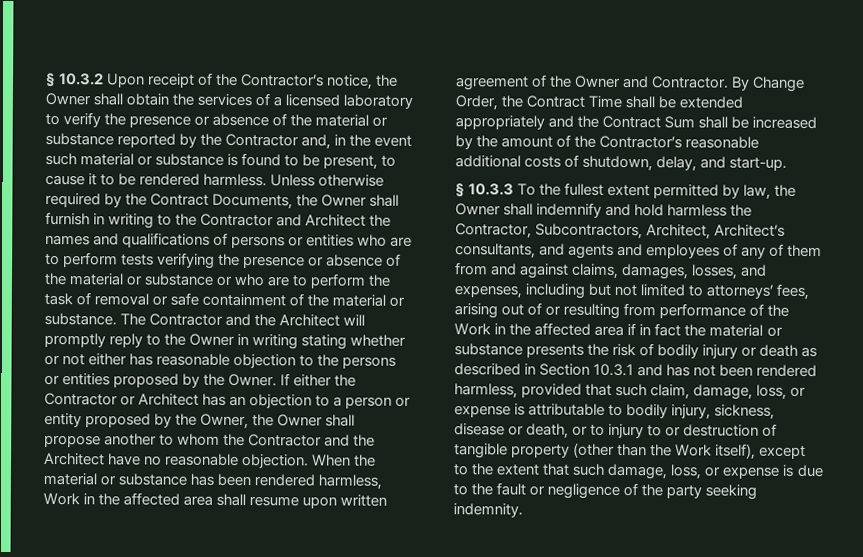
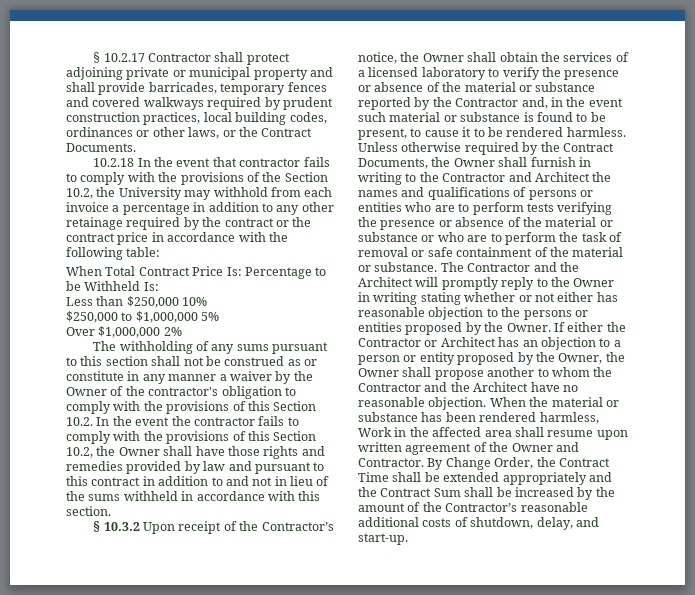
[45,72,56,88] § -> [93,52,290,65] [66,67,333,80] [66,82,327,95] [66,97,333,110] [66,112,327,125] [66,127,313,139] [66,143,136,152] [93,157,330,167] [66,172,328,185] [66,187,333,200] [66,202,334,215] [66,217,312,230] [66,232,288,245] [66,247,161,260] [66,266,327,279] [66,281,159,291] [66,296,208,308] [66,311,220,323] [66,326,182,338] [93,341,329,354] [66,356,317,366] [66,371,313,384] [66,386,296,399] [66,401,317,414] [66,416,299,426] [66,431,317,444] [66,446,325,459] [66,461,325,474] [66,476,330,486] [66,491,321,501] [66,506,111,516] [93,521,101,532] § 10.2.17 Contractor shall protect adjoining private or municipal property and shall provide barricades, temporary fences and covered walkways required by prudent construction practices, local building codes, ordinances or other laws, or the Contract Documents. // 10.2.18 In the event that contractor fails to comply with the provisions of the Section 10.2, the University may withhold from each invoice a percentage in addition to any other retainage required by the contract or the contract price in accordance with the following table: // When Total Contract Price Is: Percentage to be Withheld Is: // Less than $250,000 10% // $250,000 to $1,000,000 5% // Over $1,000,000 2% // The withholding of any sums pursuant to this section shall not be construed as or constitute in any manner a waiver by the Owner of the contractor's obligation to comply with the provisions of this Section 10.2. In the event the contractor fails to comply with the provisions of this Section 10.2, the Owner shall have those rights and remedies provided by law and pursuant to this contract in addition to and not in lieu of the sums withheld in accordance with this section. // §
[455,182,797,200] [455,202,753,218] [455,223,786,240] [455,243,823,259] [455,262,768,280] [454,283,810,300] [454,302,790,319] [454,322,783,337] [454,343,818,359] [454,363,818,378] [454,383,807,400] [454,403,776,420] [454,423,778,439] [454,442,807,460] [453,463,824,480] [453,482,758,500] [453,503,523,518] // § 10.3.3 To the fullest extent permitted by law, the Owner shall indemnify and hold harmless the Contractor, Subcontractors, Architect, Architect’s consultants, and agents and employees of any of them from and against claims, damages, losses, and expenses, including but not limited to attorneys’ fees, arising out of or resulting from performance of the Work in the affected area if in fact the material or substance presents the risk of bodily injury or death as described in Section 10.3.1 and has not been rendered harmless, provided that such claim, damage, loss, or expense is attributable to bodily injury, sickness, disease or death, or to injury to or destruction of tangible property (other than the Work itself), except to the extent that such damage, loss, or expense is due to the fault or negligence of the party seeking indemnity. -> (408, 539) none

